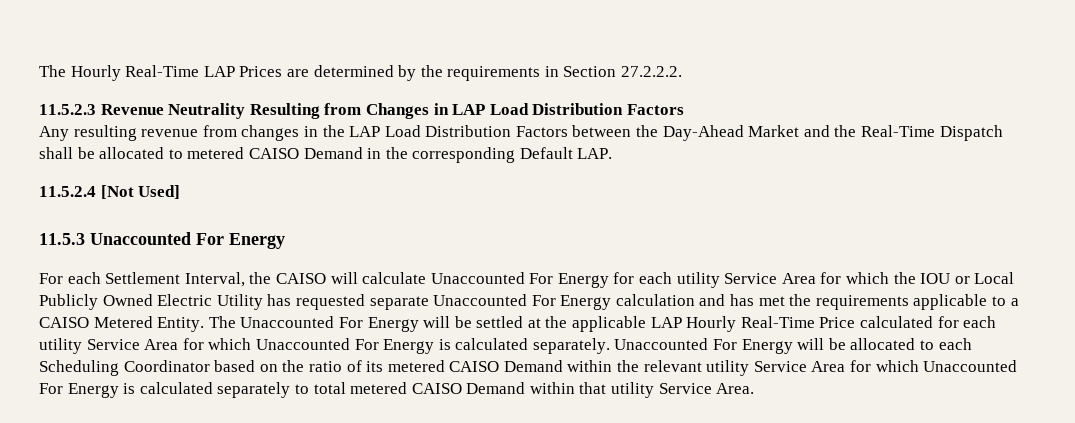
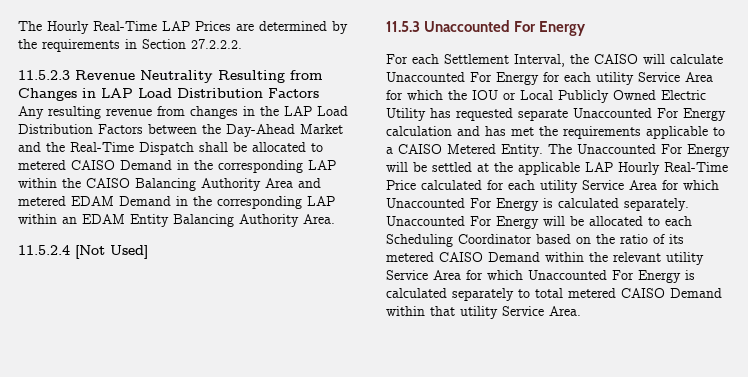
[519,147,613,159] Default LAP. -> [308,160,336,170] [18,178,321,191] [18,196,335,209] [18,214,335,227] LAP within the CAISO Balancing Authority Area and metered EDAM Demand in the corresponding LAP within an EDAM Entity Balancing Authority Area.

